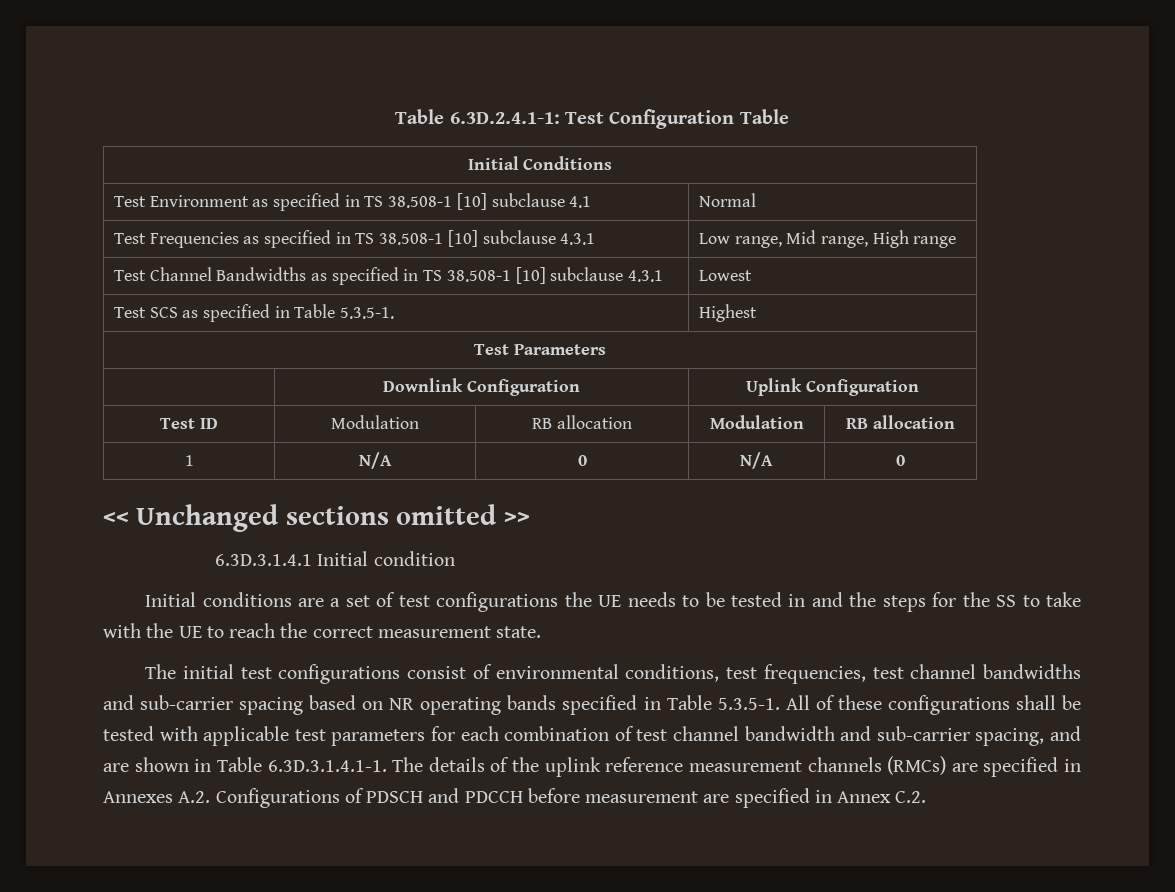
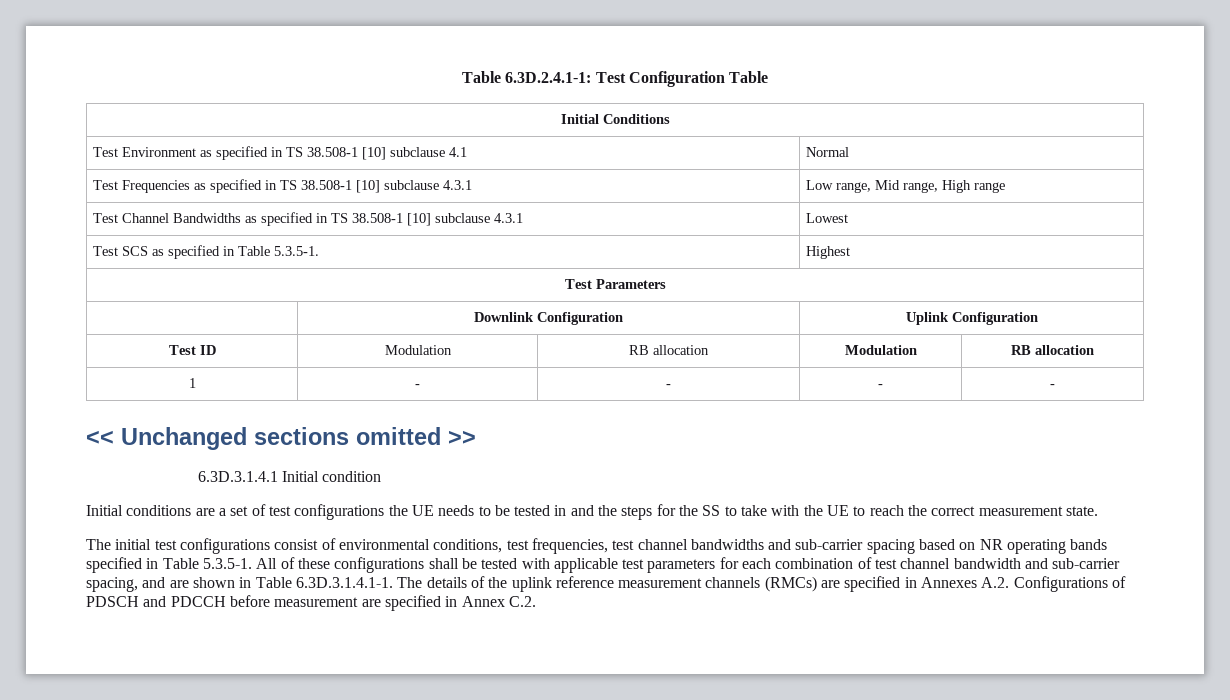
[358,452,392,469] [577,455,587,466] [740,452,773,469] [896,455,905,466] N/A | 0 | N/A | 0 -> [415,384,420,388] [666,384,671,388] [878,384,883,388] [1050,384,1055,388] - | - | - | -

